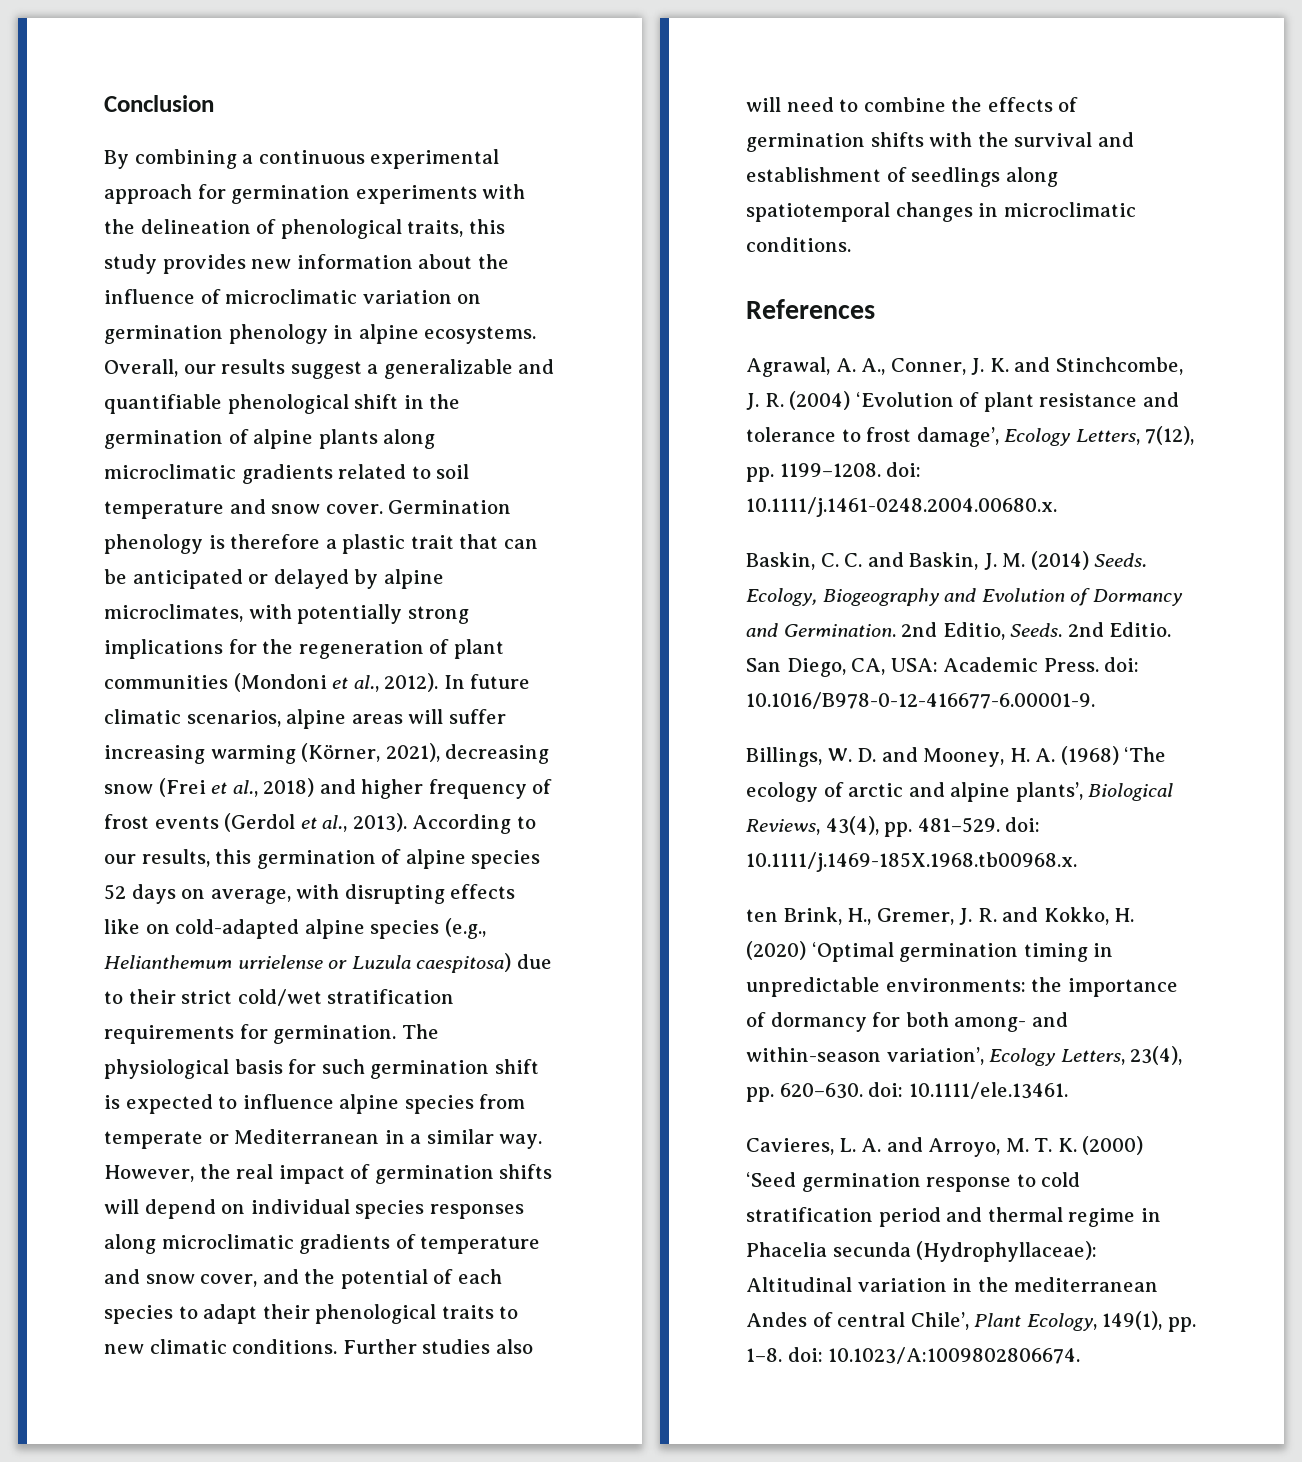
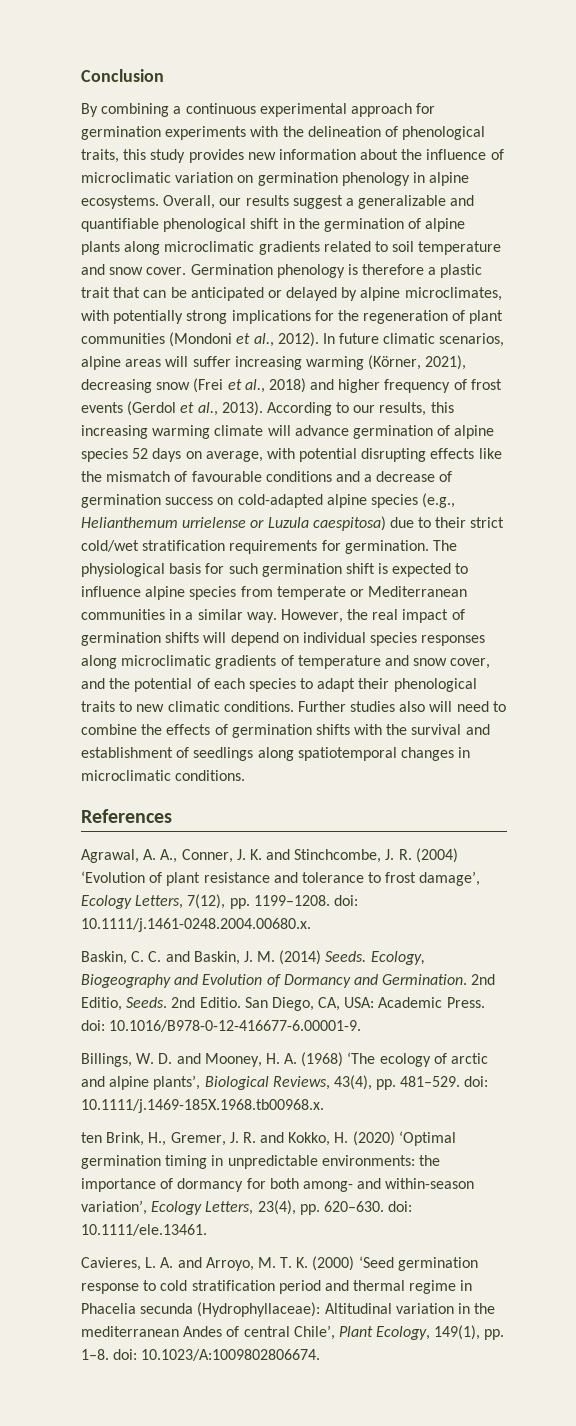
(252, 856) none -> [81,425,349,439] increasing warming climate will advance
(340, 891) none -> [299,448,358,462] potential
(140, 926) none -> [81,471,453,482] [81,494,214,508] the mismatch of favourable conditions and a decrease of germination success
(380, 1136) none -> [81,609,165,620] communities

